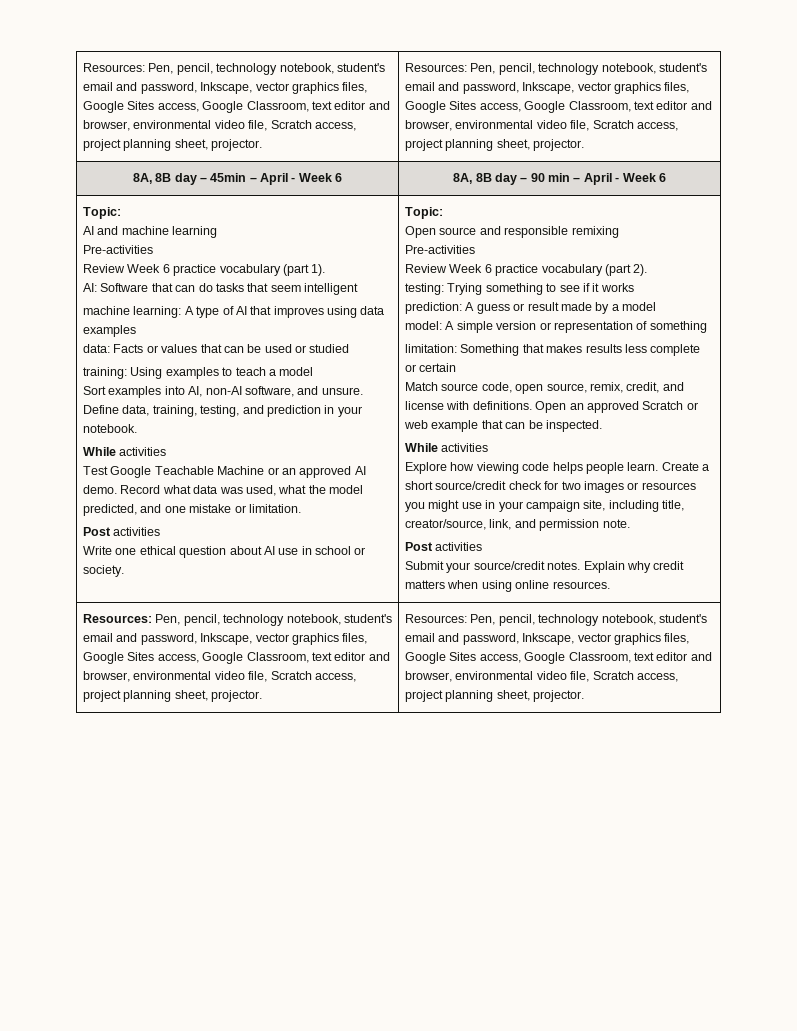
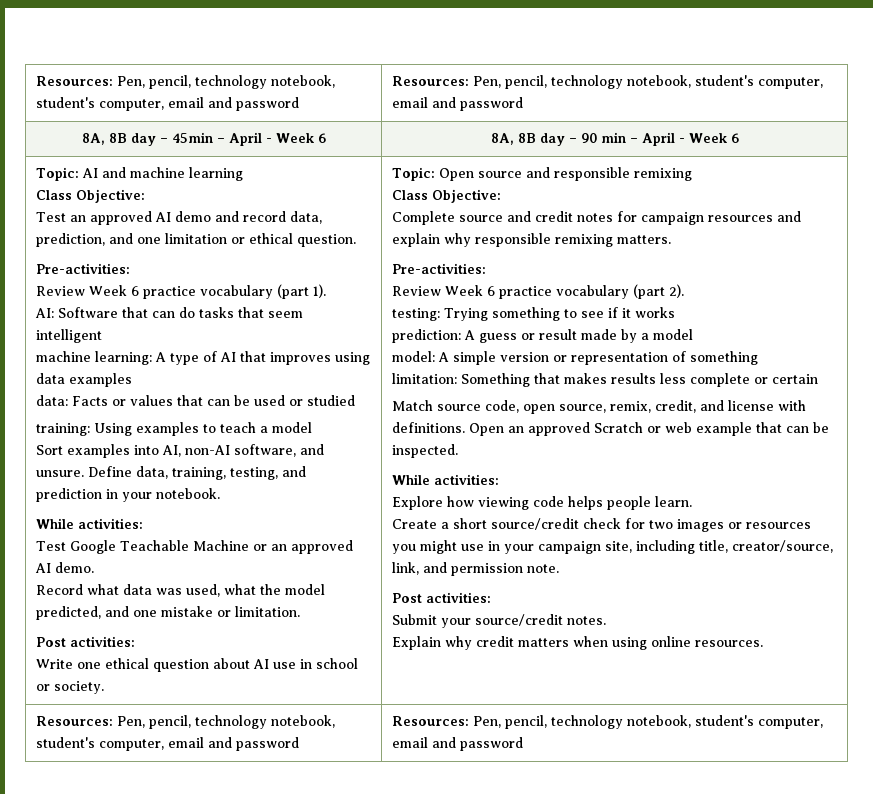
[83,63,385,75] [83,82,368,94] [83,101,390,113] [83,120,356,131] [83,139,263,151] [405,63,707,75] [405,82,690,94] [405,101,712,113] [405,120,678,131] [405,139,585,151] Resources: Pen, pencil, technology notebook, student's email and password, Inkscape, vector graphics files, Google Sites access, Google Classroom, text editor and browser, environmental video file, Scratch access, project planning sheet, projector. | Resources: Pen, pencil, technology notebook, student's email and password, Inkscape, vector graphics files, Google Sites access, Google Classroom, text editor and browser, environmental video file, Scratch access, project planning sheet, projector. -> [35,75,335,89] [35,97,299,111] [391,75,823,89] [391,97,523,111] Resources: Pen, pencil, technology notebook, student's computer, email and password | Resources: Pen, pencil, technology notebook, student's computer, email and password
(122, 213) // -> (79, 174) none
[83,245,154,254] Pre-activities -> [35,189,145,203] [35,211,322,225] [35,233,356,247] [35,263,130,274] Class Objective: // Test an approved AI demo and record data, prediction, and one limitation or ethical question. // Pre-activities:
[119,447,167,456] activities -> [77,518,143,529] activities:
(118, 489) none -> (94, 567) //
[113,527,161,536] activities -> [69,636,135,647] activities:
(444, 213) // -> (435, 174) none
[405,245,476,254] Pre-activities -> [391,189,501,203] [391,211,801,225] [391,233,671,247] [391,263,486,274] Class Objective: // Complete source and credit notes for campaign resources and explain why responsible remixing matters. // Pre-activities:
[441,443,489,452] activities -> [433,474,499,485] activities:
(659, 466) none -> (692, 501) //
[435,542,483,551] activities -> [425,592,491,603] activities:
(581, 565) none -> (606, 620) //
[83,633,368,645] [83,652,390,664] [83,671,356,682] [83,690,263,702] [405,614,707,626] [405,633,690,645] [405,652,712,664] [405,671,678,682] [405,690,585,702] email and password, Inkscape, vector graphics files, Google Sites access, Google Classroom, text editor and browser, environmental video file, Scratch access, project planning sheet, projector. | Resources: Pen, pencil, technology notebook, student's email and password, Inkscape, vector graphics files, Google Sites access, Google Classroom, text editor and browser, environmental video file, Scratch access, project planning sheet, projector. -> [98,737,299,751] [391,715,823,729] [391,737,523,751] computer, email and password | Resources: Pen, pencil, technology notebook, student's computer, email and password

